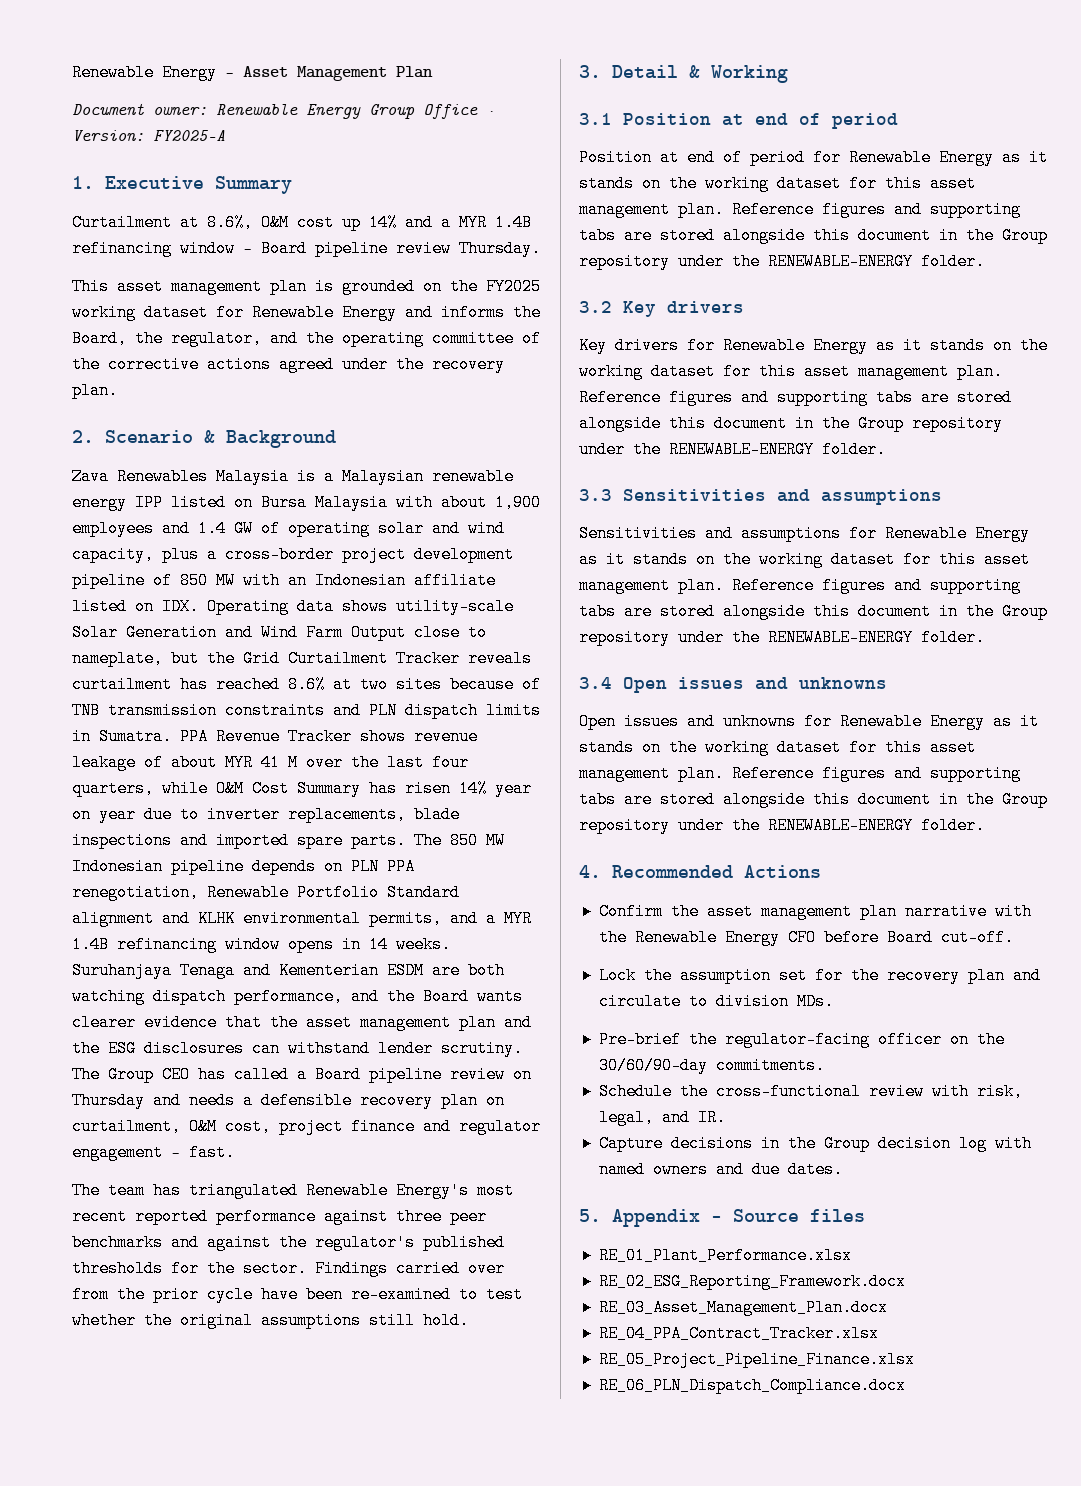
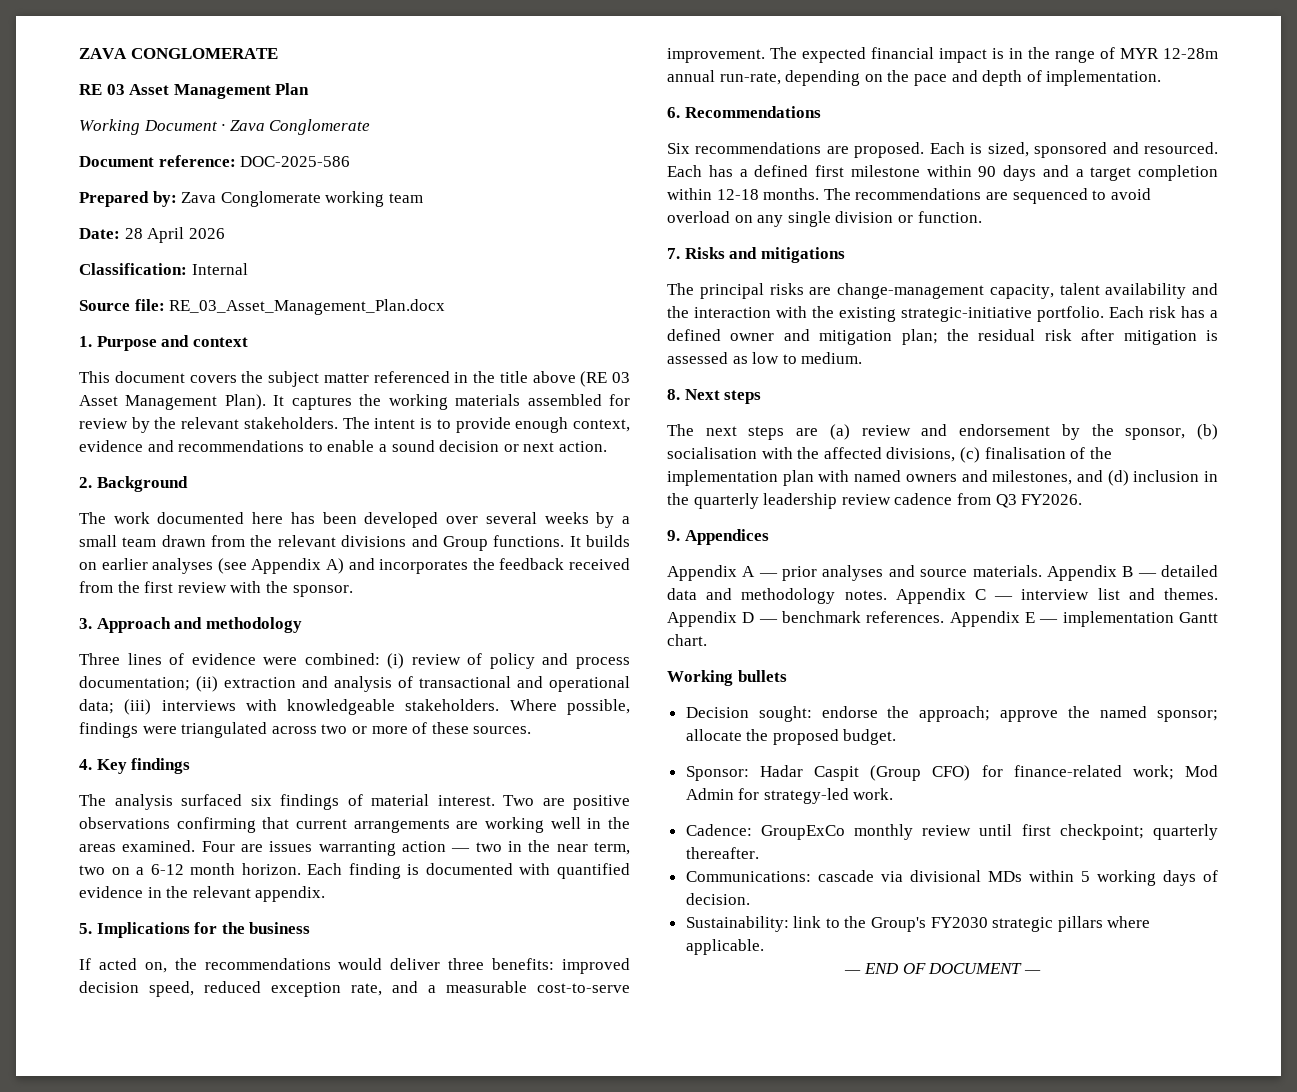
[72,64,234,81] Renewable Energy — -> [79,48,278,59] [79,84,125,95] ZAVA CONGLOMERATE // RE 03
[72,103,495,119] [72,130,225,142] [72,176,292,194] [72,214,532,231] [72,240,541,257] [72,278,541,295] [72,304,541,321] [72,330,541,347] [72,356,505,373] [72,382,118,399] [72,430,336,448] [72,468,514,485] [72,494,541,511] [72,520,505,537] [72,546,514,563] [72,572,496,589] [72,598,514,615] [72,624,487,641] [72,650,532,667] [72,676,541,693] [72,702,541,719] [72,728,478,745] [72,754,469,771] [72,780,532,797] [72,806,460,823] [72,832,505,849] [72,858,415,875] [72,884,460,901] [72,910,532,927] [72,936,451,953] [72,962,505,979] [72,988,523,1005] [72,1014,532,1031] [72,1040,523,1057] [72,1066,532,1083] [72,1092,505,1109] [72,1118,541,1135] [72,1144,235,1161] [72,1182,514,1199] [72,1208,487,1225] [72,1234,505,1251] [72,1260,505,1277] [72,1286,523,1303] [72,1312,469,1329] [579,65,788,83] [579,113,898,129] [579,149,1048,166] [579,175,976,192] [579,201,1021,218] [579,227,1048,244] [579,253,985,270] [579,301,744,317] [579,337,1048,354] [579,363,1003,380] [579,389,1012,406] [579,415,1003,432] [579,441,886,458] [579,489,942,505] [579,525,1030,542] [579,551,1030,568] [579,577,1021,594] [579,603,1048,620] [579,629,985,646] [579,677,887,693] [579,713,1039,730] [579,739,976,756] [579,765,1021,782] [579,791,1048,808] [579,817,985,834] [579,865,821,878] [598,903,1032,920] [598,929,1014,946] [598,967,1041,984] [598,993,834,1010] [598,1031,1005,1048] [598,1057,825,1074] [598,1083,1023,1100] [598,1109,726,1126] [598,1135,1032,1152] [598,1161,843,1178] [579,1209,865,1227] [598,1247,852,1264] [598,1273,906,1290] [598,1299,888,1316] [598,1325,879,1342] [598,1351,915,1368] [598,1377,906,1394] Document owner: Renewable Energy Group Office · Version: FY2025-A // 1. Executive Summary // Curtailment at 8.6%, O&M cost up 14% and a MYR 1.4B refinancing window — Board pipeline review Thursday. // This asset management plan is grounded on the FY2025 working dataset for Renewable Energy and informs the Board, the regulator, and the operating committee of the corrective actions agreed under the recovery plan. // 2. Scenario & Background // Zava Renewables Malaysia is a Malaysian renewable energy IPP listed on Bursa Malaysia with about 1,900 employees and 1.4 GW of operating solar and wind capacity, plus a cross-border project development pipeline of 850 MW with an Indonesian affiliate listed on IDX. Operating data shows utility-scale Solar Generation and Wind Farm Output close to nameplate, but the Grid Curtailment Tracker reveals curtailment has reached 8.6% at two sites because of TNB transmission constraints and PLN dispatch limits in Sumatra. PPA Revenue Tracker shows revenue leakage of about MYR 41 M over the last four quarters, while O&M Cost Summary has risen 14% year on year due to inverter replacements, blade inspections and imported spare parts. The 850 MW Indonesian pipeline depends on PLN PPA renegotiation, Renewable Portfolio Standard alignment and KLHK environmental permits, and a MYR 1.4B refinancing window opens in 14 weeks. Suruhanjaya Tenaga and Kementerian ESDM are both watching dispatch performance, and the Board wants clearer evidence that the asset management plan and the ESG disclosures can withstand lender scrutiny. The Group CEO has called a Board pipeline review on Thursday and needs a defensible recovery plan on curtailment, O&M cost, project finance and regulator engagement — fast. // The team has triangulated Renewable Energy's most recent reported performance against three peer benchmarks and against the regulator's published thresholds for the sector. Findings carried over from the prior cycle have been re-examined to test whether the original assumptions still hold. // 3. Detail & Working // 3.1 Position at end of period // Position at end of period for Renewable Energy as it stands on the working dataset for this asset management plan. Reference figures and supporting tabs are stored alongside this document in the Group repository under the RENEWABLE-ENERGY folder. // 3.2 Key drivers // Key drivers for Renewable Energy as it stands on the working dataset for this asset management plan. Reference figures and supporting tabs are stored alongside this document in the Group repository under the RENEWABLE-ENERGY folder. // 3.3 Sensitivities and assumptions // Sensitivities and assumptions for Renewable Energy as it stands on the working dataset for this asset management plan. Reference figures and supporting tabs are stored alongside this document in the Group repository under the RENEWABLE-ENERGY folder. // 3.4 Open issues and unknowns // Open issues and unknowns for Renewable Energy as it stands on the working dataset for this asset management plan. Reference figures and supporting tabs are stored alongside this document in the Group repository under the RENEWABLE-ENERGY folder. // 4. Recommended Actions // Confirm the asset management plan narrative with the Renewable Energy CFO before Board cut-off. // Lock the assumption set for the recovery plan and circulate to division MDs. // Pre-brief the regulator-facing officer on the 30/60/90-day commitments. // Schedule the cross-functional review with risk, legal, and IR. // Capture decisions in the Group decision log with named owners and due dates. // 5. Appendix — Source files // RE_01_Plant_Performance.xlsx // RE_02_ESG_Reporting_Framework.docx // RE_03_Asset_Management_Plan.docx // RE_04_PPA_Contract_Tracker.xlsx // RE_05_Project_Pipeline_Finance.xlsx // RE_06_PLN_Dispatch_Compliance.docx -> [79,119,371,135] [79,155,351,167] [79,191,423,207] [79,227,225,243] [79,263,248,275] [79,299,446,315] [79,335,248,351] [79,371,630,387] [79,394,630,410] [79,417,631,433] [79,440,607,452] [79,476,188,492] [79,512,631,528] [79,535,631,551] [79,558,631,574] [79,581,353,597] [79,617,302,633] [79,653,630,669] [79,676,630,692] [79,699,630,715] [79,722,532,738] [79,758,191,774] [79,794,630,810] [79,817,631,833] [79,840,630,856] [79,863,630,879] [79,886,326,902] [79,922,311,938] [79,958,630,974] [79,981,630,997] [667,47,1218,63] [667,70,1162,86] [667,106,821,118] [667,142,1218,158] [667,165,1218,181] [667,188,1151,204] [667,211,982,227] [667,247,845,263] [667,283,1218,299] [667,306,1218,322] [667,329,1218,345] [667,352,863,364] [667,389,762,404] [667,424,1218,440] [667,447,1112,463] [667,470,1218,486] [667,493,1083,509] [667,529,769,545] [667,565,1218,581] [667,588,1218,604] [667,611,1218,627] [667,634,707,646] [667,670,787,686] [685,706,1218,722] [685,729,897,745] [685,765,1218,781] [685,788,894,804] [685,824,1218,840] [685,847,759,859] [685,870,1218,886] [685,893,750,905] [685,916,1151,932] [685,939,764,955] [844,963,1041,974] Working Document · Zava Conglomerate // Document reference: DOC-2025-586 // Prepared by: Zava Conglomerate working team // Date: 28 April 2026 // Classification: Internal // Source file: RE_03_Asset_Management_Plan.docx // 1. Purpose and context // This document covers the subject matter referenced in the title above (RE 03 Asset Management Plan). It captures the working materials assembled for review by the relevant stakeholders. The intent is to provide enough context, evidence and recommendations to enable a sound decision or next action. // 2. Background // The work documented here has been developed over several weeks by a small team drawn from the relevant divisions and Group functions. It builds on earlier analyses (see Appendix A) and incorporates the feedback received from the first review with the sponsor. // 3. Approach and methodology // Three lines of evidence were combined: (i) review of policy and process documentation; (ii) extraction and analysis of transactional and operational data; (iii) interviews with knowledgeable stakeholders. Where possible, findings were triangulated across two or more of these sources. // 4. Key findings // The analysis surfaced six findings of material interest. Two are positive observations confirming that current arrangements are working well in the areas examined. Four are issues warranting action — two in the near term, two on a 6-12 month horizon. Each finding is documented with quantified evidence in the relevant appendix. // 5. Implications for the business // If acted on, the recommendations would deliver three benefits: improved decision speed, reduced exception rate, and a measurable cost-to-serve improvement. The expected financial impact is in the range of MYR 12-28m annual run-rate, depending on the pace and depth of implementation. // 6. Recommendations // Six recommendations are proposed. Each is sized, sponsored and resourced. Each has a defined first milestone within 90 days and a target completion within 12-18 months. The recommendations are sequenced to avoid overload on any single division or function. // 7. Risks and mitigations // The principal risks are change-management capacity, talent availability and the interaction with the existing strategic-initiative portfolio. Each risk has a defined owner and mitigation plan; the residual risk after mitigation is assessed as low to medium. // 8. Next steps // The next steps are (a) review and endorsement by the sponsor, (b) socialisation with the affected divisions, (c) finalisation of the implementation plan with named owners and milestones, and (d) inclusion in the quarterly leadership review cadence from Q3 FY2026. // 9. Appendices // Appendix A — prior analyses and source materials. Appendix B — detailed data and methodology notes. Appendix C — interview list and themes. Appendix D — benchmark references. Appendix E — implementation Gantt chart. // Working bullets // Decision sought: endorse the approach; approve the named sponsor; allocate the proposed budget. // Sponsor: Hadar Caspit (Group CFO) for finance-related work; Mod Admin for strategy-led work. // Cadence: GroupExCo monthly review until first checkpoint; quarterly thereafter. // Communications: cascade via divisional MDs within 5 working days of decision. // Sustainability: link to the Group's FY2030 strategic pillars where applicable. // — END OF DOCUMENT —

